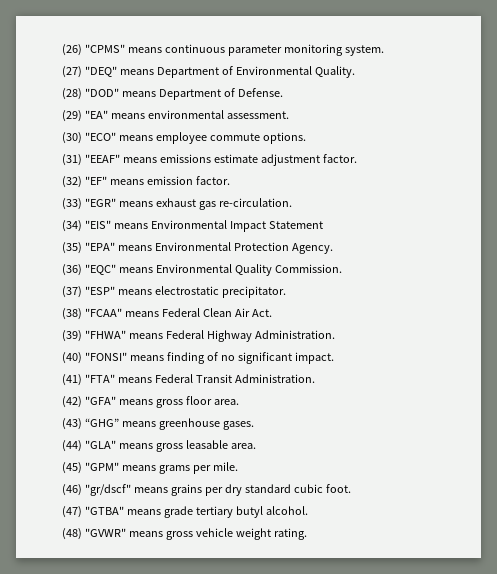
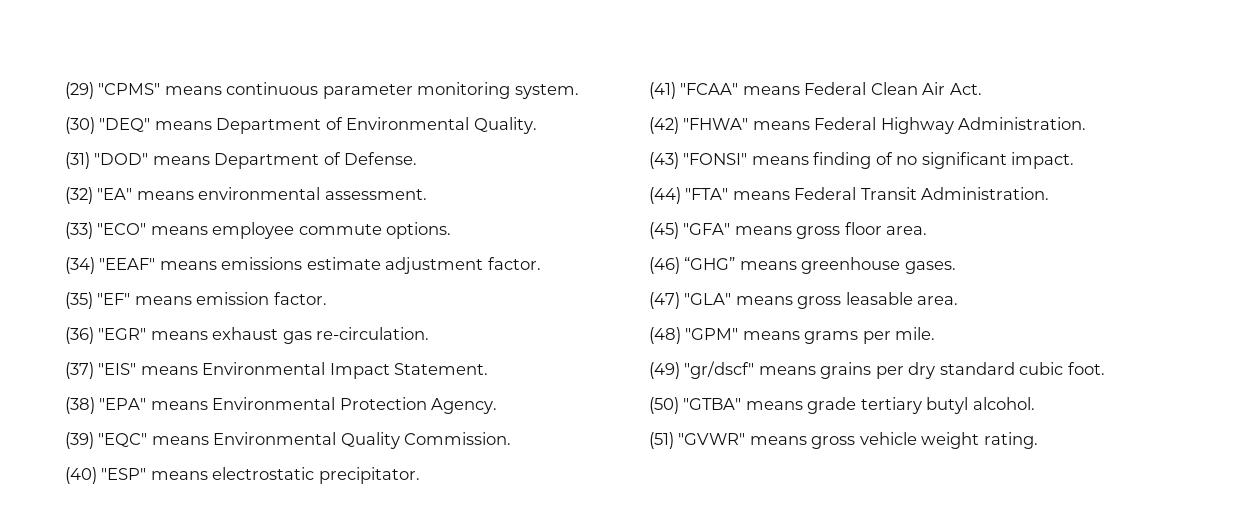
[62,44,82,56] (26) -> [65,82,94,99] (29)
[62,66,82,78] (27) -> [65,117,95,134] (30)
[62,88,82,100] (28) -> [65,152,90,169] (31)
[62,110,82,122] (29) -> [65,187,93,204] (32)
[62,132,82,144] (30) -> [65,222,93,239] (33)
[62,154,82,166] (31) -> [65,257,95,274] (34)
[62,176,82,188] (32) -> [65,292,93,309] (35)
[62,198,82,210] (33) -> [65,327,94,344] (36)
[62,220,82,232] (34) -> [65,362,94,379] (37)
[268,221,323,229] [62,242,82,254] Statement // (35) -> [394,363,489,375] [65,397,95,414] Statement. // (38)
[62,264,82,276] (36) -> [65,432,94,449] (39)
[62,286,82,298] (37) -> [65,467,97,484] (40)
[62,308,82,320] (38) -> [649,82,676,99] (41)
[62,330,82,342] (39) -> [649,117,679,134] (42)
[62,352,82,364] (40) -> [649,152,679,169] (43)
[62,374,82,386] (41) -> [649,187,681,204] (44)
[62,396,82,408] (42) -> [649,222,679,239] (45)
[62,418,82,430] (43) -> [649,257,680,274] (46)
[62,440,82,452] (44) -> [649,292,680,309] (47)
[62,462,82,474] (45) -> [649,327,681,344] (48)
[62,484,82,496] (46) -> [649,362,680,379] (49)
[62,506,82,518] (47) -> [649,397,679,414] (50)
[62,528,82,540] (48) -> [649,432,674,449] (51)

